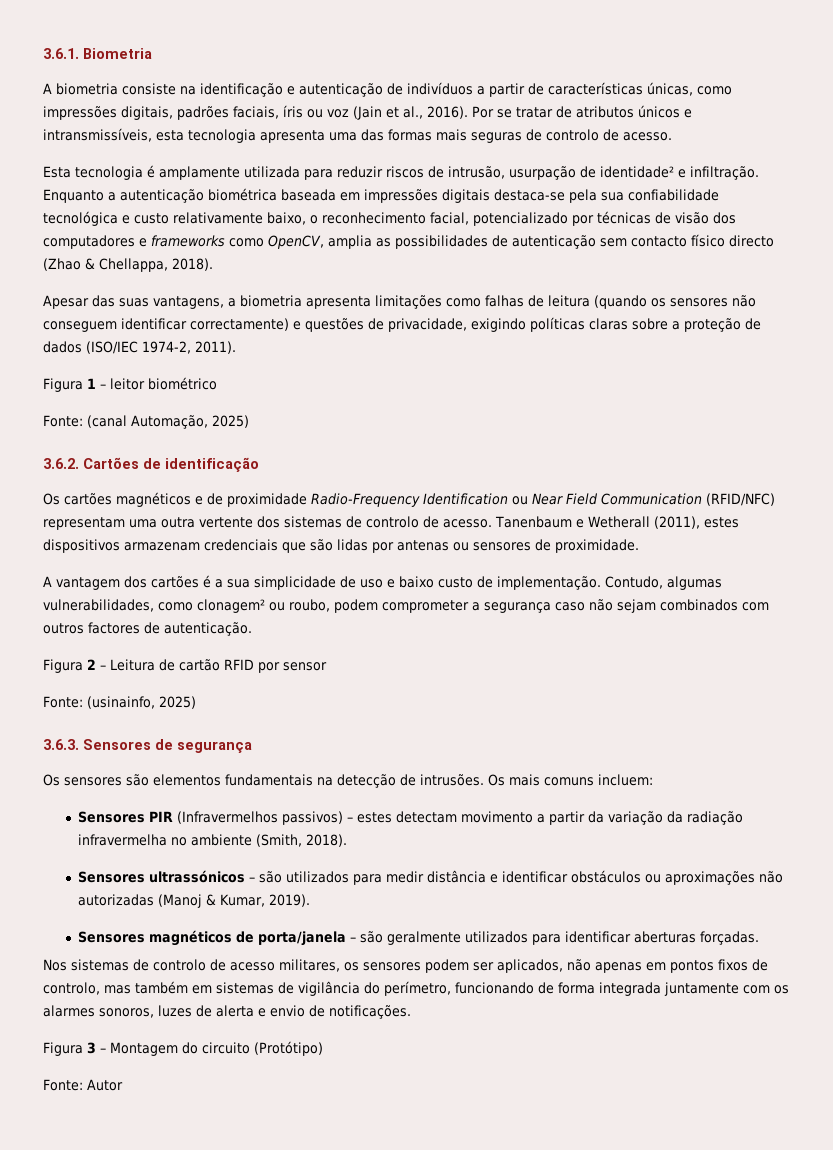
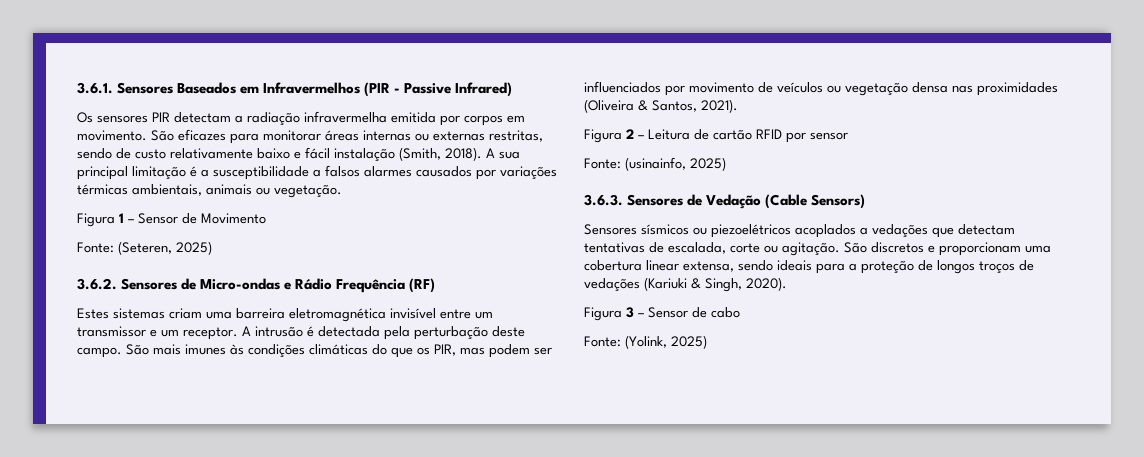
[83,48,152,59] [43,82,732,97] [43,105,692,120] [43,128,672,143] [43,165,759,180] [43,188,719,203] [43,211,736,226] [43,234,774,249] [43,258,213,272] [43,295,756,309] [43,317,761,332] [43,341,236,354] Biometria // A biometria consiste na identificação e autenticação de indivíduos a partir de características únicas, como impressões digitais, padrões faciais, íris ou voz (Jain et al., 2016). Por se tratar de atributos únicos e intransmissíveis, esta tecnologia apresenta uma das formas mais seguras de controlo de acesso. // Esta tecnologia é amplamente utilizada para reduzir riscos de intrusão, usurpação de identidade² e infiltração. Enquanto a autenticação biométrica baseada em impressões digitais destaca-se pela sua confiabilidade tecnológica e custo relativamente baixo, o reconhecimento facial, potencializado por técnicas de visão dos computadores e frameworks como OpenCV, amplia as possibilidades de autenticação sem contacto físico directo (Zhao & Chellappa, 2018). // Apesar das suas vantagens, a biometria apresenta limitações como falhas de leitura (quando os sensores não conseguem identificar correctamente) e questões de privacidade, exigindo políticas claras sobre a proteção de dados (ISO/IEC 1974-2, 2011). -> [117,82,513,97] [77,111,525,126] [77,129,543,144] [77,147,520,162] [77,165,557,180] [77,184,342,198] Sensores Baseados em Infravermelhos (PIR - Passive Infrared) // Os sensores PIR detectam a radiação infravermelha emitida por corpos em movimento. São eficazes para monitorar áreas internas ou externas restritas, sendo de custo relativamente baixo e fácil instalação (Smith, 2018). A sua principal limitação é a susceptibilidade a falsos alarmes causados por variações térmicas ambientais, animais ou vegetação.
[109,377,217,390] [43,415,208,429] leitor biométrico // Fonte: (canal Automação, -> [138,213,266,224] [77,241,172,255] Sensor de Movimento // Fonte: (Seteren,
[83,457,259,472] [43,492,775,507] [43,516,739,530] [43,539,639,553] [43,575,722,590] [43,599,769,613] [43,622,252,636] Cartões de identificação // Os cartões magnéticos e de proximidade Radio-Frequency Identification ou Near Field Communication (RFID/NFC) representam uma outra vertente dos sistemas de controlo de acesso. Tanenbaum e Wetherall (2011), estes dispositivos armazenam credenciais que são lidas por antenas ou sensores de proximidade. // A vantagem dos cartões é a sua simplicidade de uso e baixo custo de implementação. Contudo, algumas vulnerabilidades, como clonagem² ou roubo, podem comprometer a segurança caso não sejam combinados com outros factores de autenticação. -> [121,278,436,293] [77,308,493,322] [77,326,525,340] [77,344,552,358] [584,81,1058,96] [584,99,738,113] Sensores de Micro-ondas e Rádio Frequência (RF) // Estes sistemas criam uma barreira eletromagnética invisível entre um transmissor e um receptor. A intrusão é detectada pela perturbação deste campo. São mais imunes às condições climáticas do que os PIR, mas podem ser influenciados por movimento de veículos ou vegetação densa nas proximidades (Oliveira & Santos, 2021).
[177,741,252,753] [43,774,653,788] [77,811,743,825] [77,834,347,847] [77,870,783,885] [77,894,310,908] [77,930,759,946] [43,959,768,973] [43,981,789,996] [43,1005,411,1019] segurança // Os sensores são elementos fundamentais na detecção de intrusões. Os mais comuns incluem: // Sensores PIR (Infravermelhos passivos) – estes detectam movimento a partir da variação da radiação infravermelha no ambiente (Smith, 2018). // Sensores ultrassónicos – são utilizados para medir distância e identificar obstáculos ou aproximações não autorizadas (Manoj & Kumar, 2019). // Sensores magnéticos de porta/janela – são geralmente utilizados para identificar aberturas forçadas. // Nos sistemas de controlo de acesso militares, os sensores podem ser aplicados, não apenas em pontos fixos de controlo, mas também em sistemas de vigilância do perímetro, funcionando de forma integrada juntamente com os alarmes sonoros, luzes de alerta e envio de notificações. -> [706,194,866,209] [584,224,1015,238] [584,242,1051,256] [584,260,1034,274] [584,277,787,292] Vedação (Cable Sensors) // Sensores sísmicos ou piezoelétricos acoplados a vedações que detectam tentativas de escalada, corte ou agitação. São discretos e proporcionam uma cobertura linear extensa, sendo ideais para a proteção de longos troços de vedações (Kariuki & Singh, 2020).
[109,1041,323,1056] [43,1079,123,1091] Montagem do circuito (Protótipo) // Fonte: Autor -> [648,307,740,318] [584,335,707,349] Sensor de cabo // Fonte: (Yolink, 2025)

